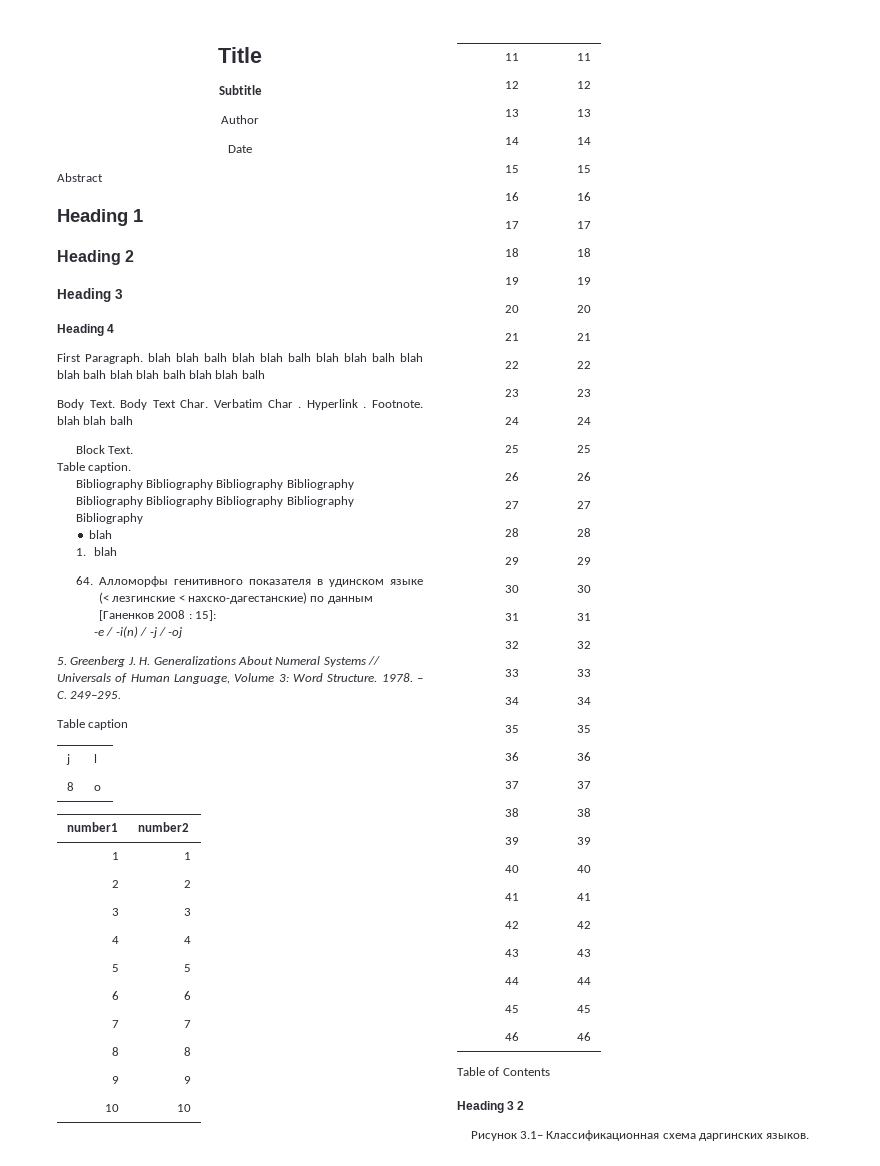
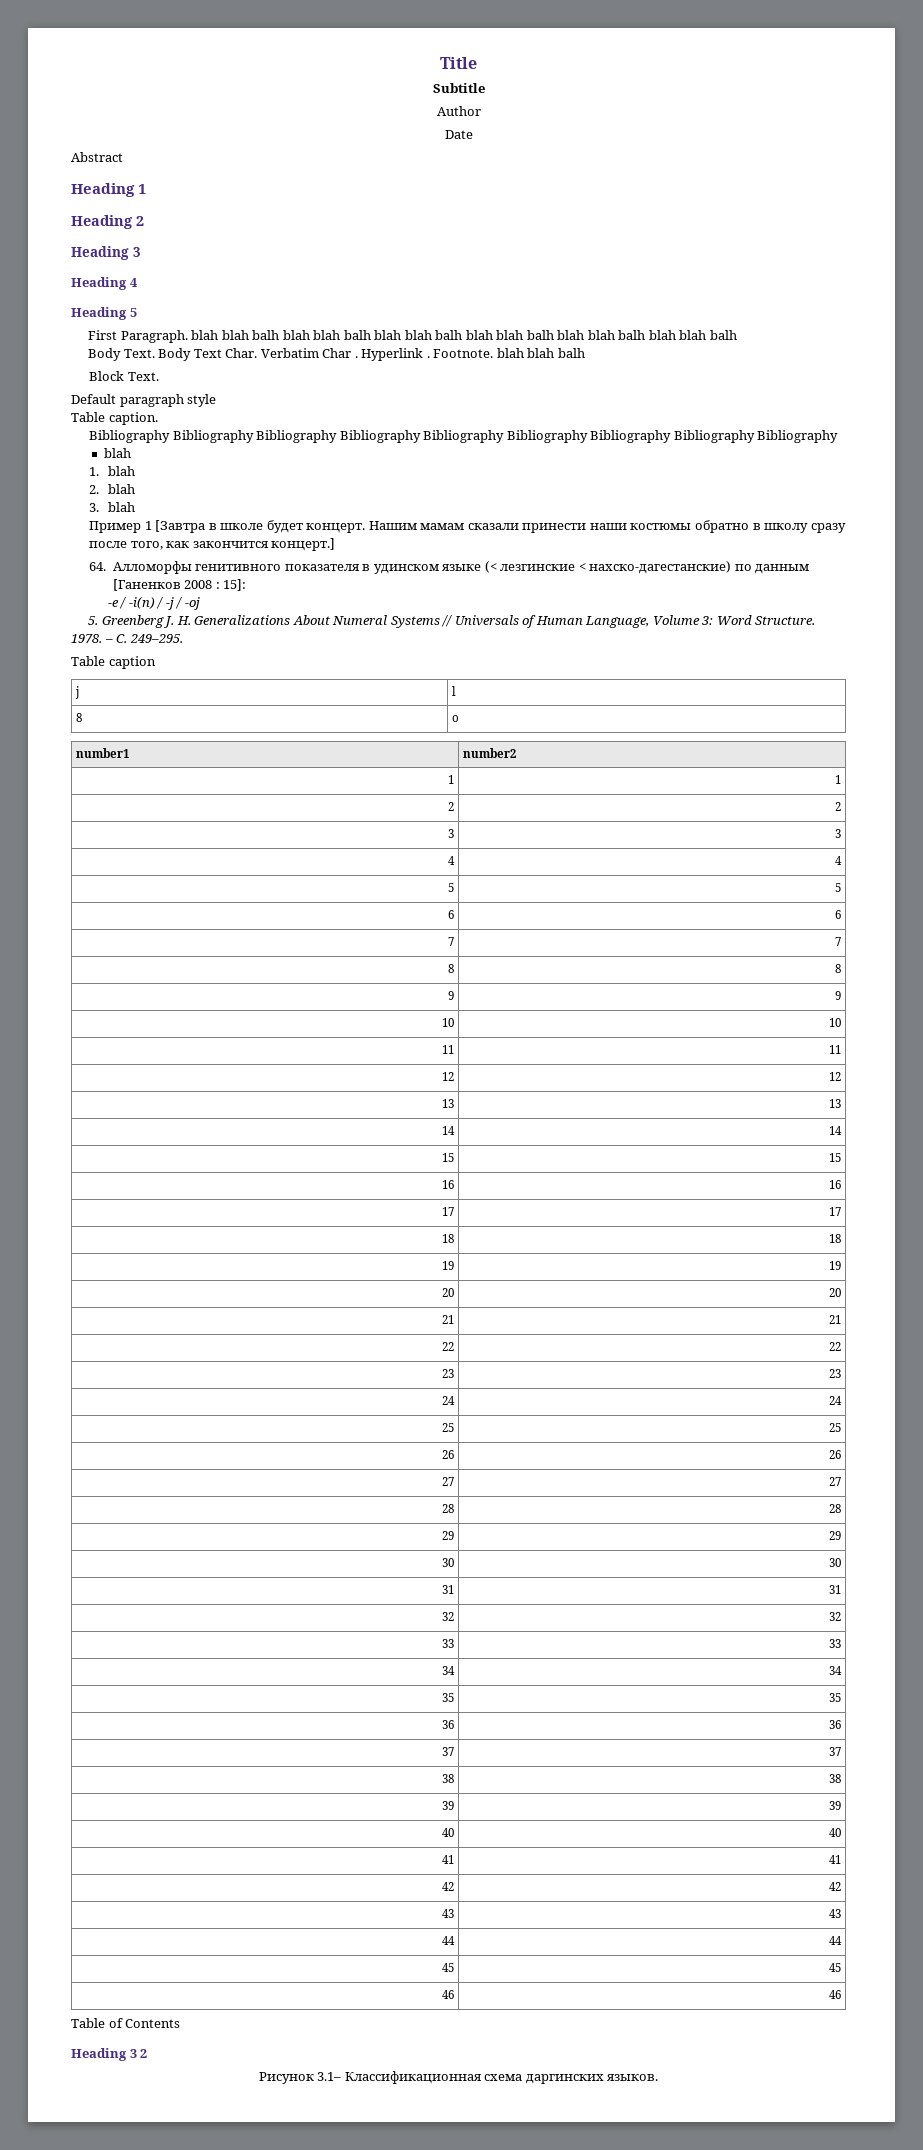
(115, 328) none -> [71,307,137,320] // Heading 5
(133, 450) none -> [71,394,217,407] // Default paragraph style
(118, 551) none -> [89,484,135,494] [89,502,135,512] [89,520,846,533] [89,538,336,551] // 2. blah // 3. blah // Пример 1 [Завтра в школе будет концерт. Нашим мамам сказали принести наши костюмы обратно в школу сразу после того, как закончится концерт.]

